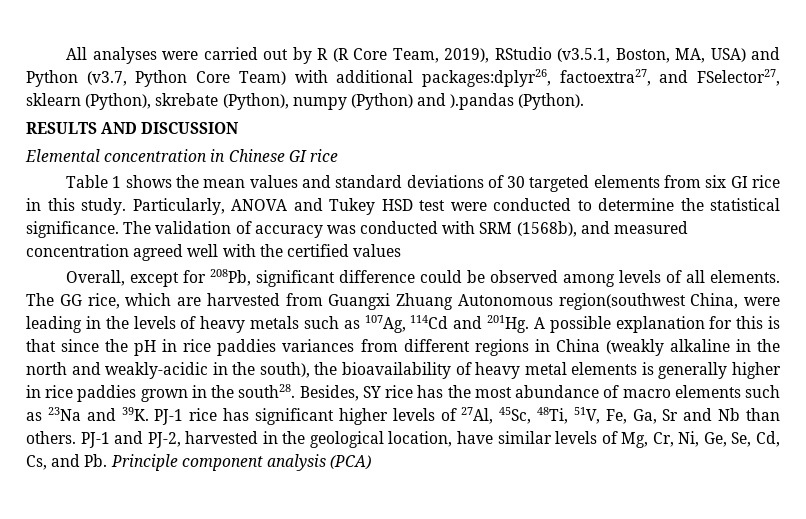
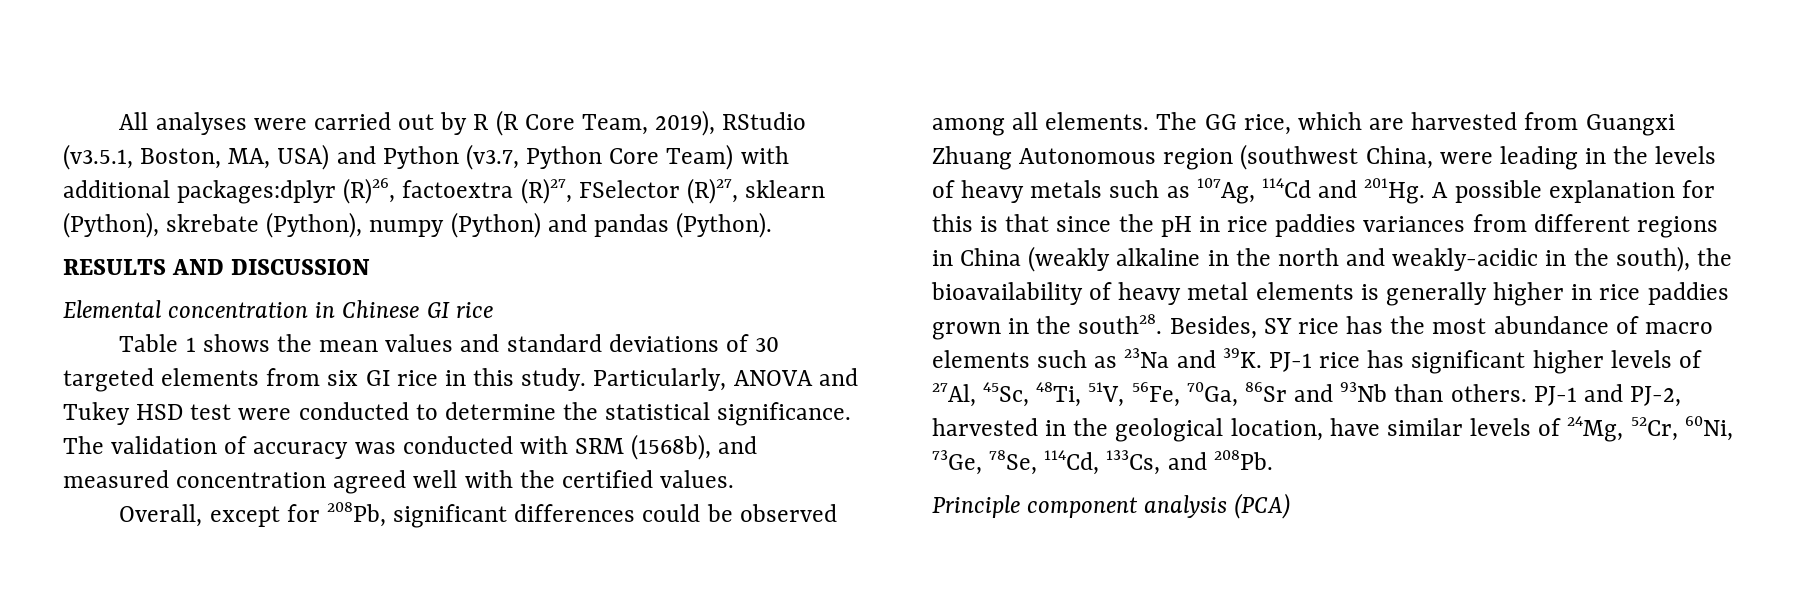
[421,69,780,87] packages:dplyr26, factoextra27, and FSelector27, -> [177,178,738,204] packages:dplyr (R)26, factoextra (R)27, FSelector (R)27,
[450,93,515,110] ).pandas -> [593,214,669,237] pandas
[353,244,402,257] values -> [660,470,735,488] values.
[339,270,416,283] difference -> [514,504,636,522] differences
[619,270,683,283] levels of -> (1005, 127) none
[558,293,686,310] region(southwest -> [1163,144,1359,170] region (southwest
[605,408,741,424] Fe, Ga, Sr and Nb -> [1131,382,1388,407] 56Fe, 70Ga, 86Sr and 93Nb
[621,431,780,448] [26,454,108,470] Mg, Cr, Ni, Ge, Se, Cd, Cs, and Pb. -> [1567,416,1733,442] [932,450,1273,475] 24Mg, 52Cr, 60Ni, 73Ge, 78Se, 114Cd, 133Cs, and 208Pb. //

